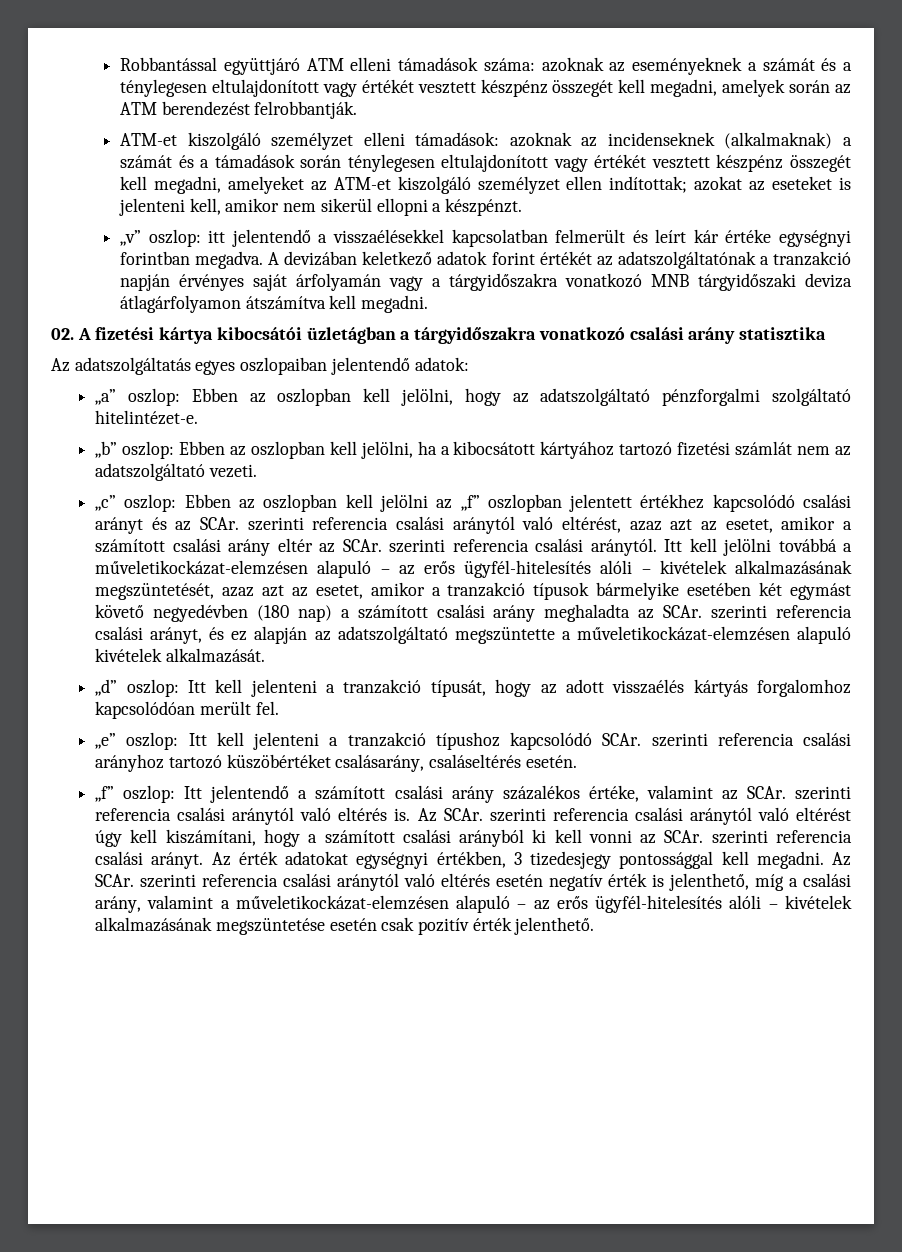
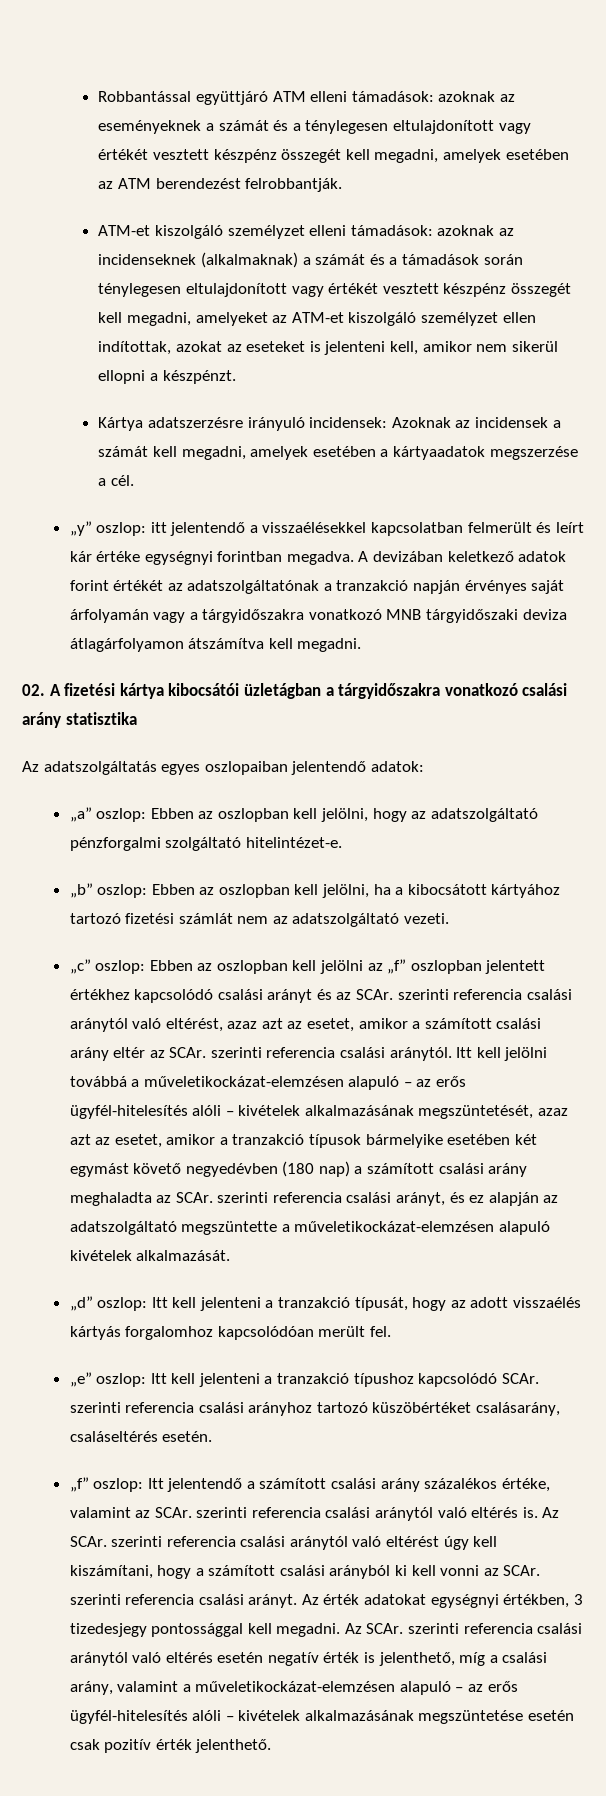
[397,57,535,72] támadások száma: -> [351,91,434,102] támadások:
[789,80,831,93] során -> [505,149,569,160] esetében
[609,176,688,193] indítottak; -> [98,341,172,355] indítottak,
[119,230,141,246] „v” -> [98,417,561,431] [98,446,578,460] [98,475,134,486] [69,521,92,536] Kártya adatszerzésre irányuló incidensek: Azoknak az incidensek a számát kell megadni, amelyek esetében a kártyaadatok megszerzése a cél. // „y”

